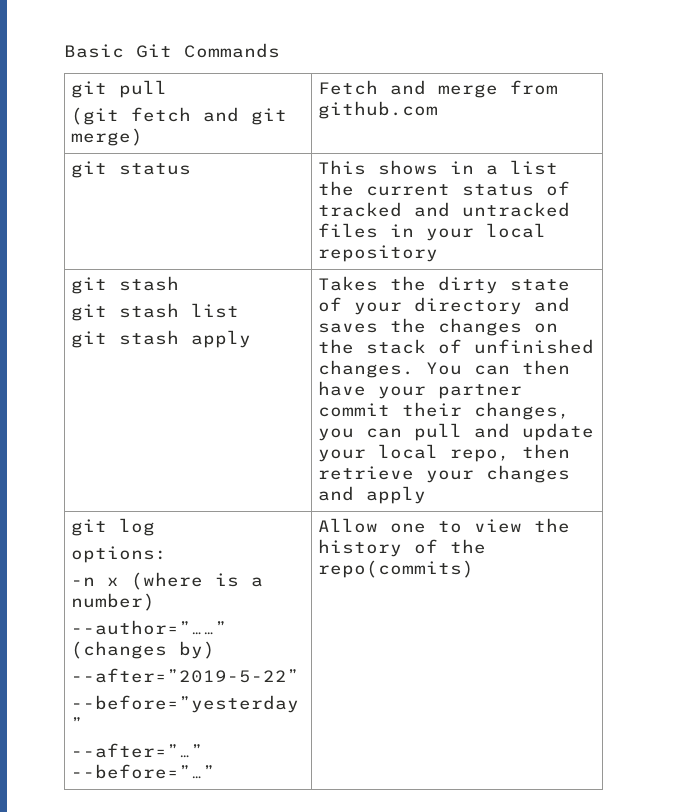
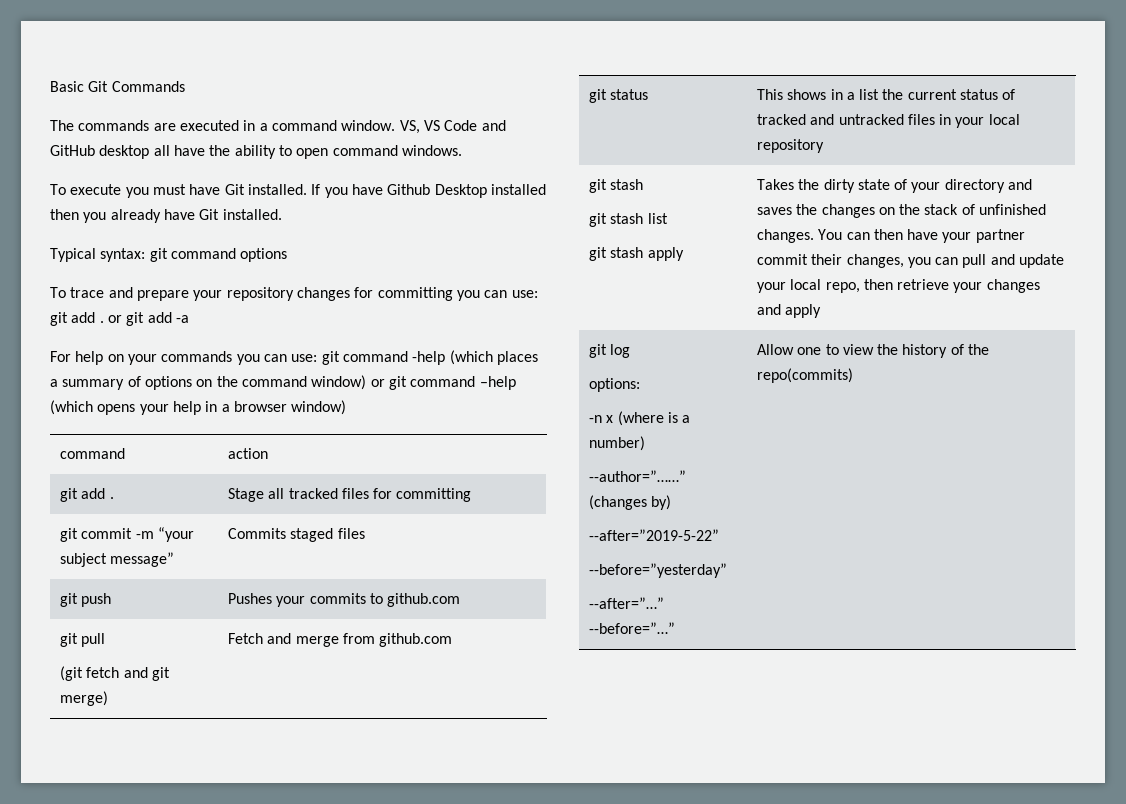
(280, 50) none -> [50,120,506,134] [50,145,462,159] [50,184,546,198] [50,209,282,223] [50,248,288,262] [50,287,538,301] [50,312,189,326] [50,350,538,365] [50,375,516,390] [50,400,347,415] [59,448,125,459] [227,448,268,459] [59,488,114,502] [227,488,472,502] [59,527,194,542] [59,552,175,567] [227,528,365,542] [59,593,112,607] [227,593,461,607] // The commands are executed in a command window. VS, VS Code and GitHub desktop all have the ability to open command windows. // To execute you must have Git installed. If you have Github Desktop installed then you already have Git installed. // Typical syntax: git command options // To trace and prepare your repository changes for committing you can use: git add . or git add -a // For help on your commands you can use: git command -help (which places a summary of options on the command window) or git command –help (which opens your help in a browser window) // command | action // git add . | Stage all tracked files for committing // git commit -m “your subject message” | Commits staged files // git push | Pushes your commits to github.com

